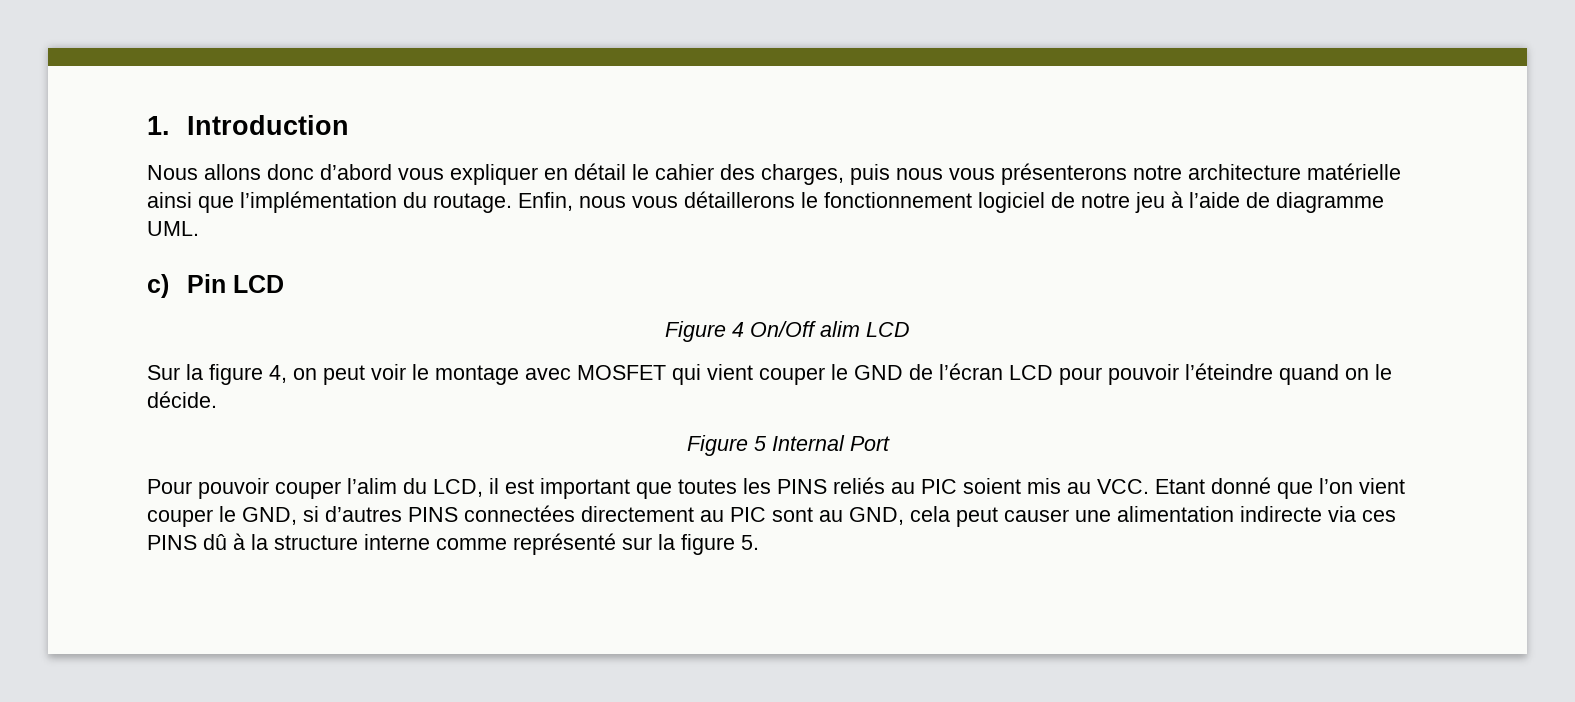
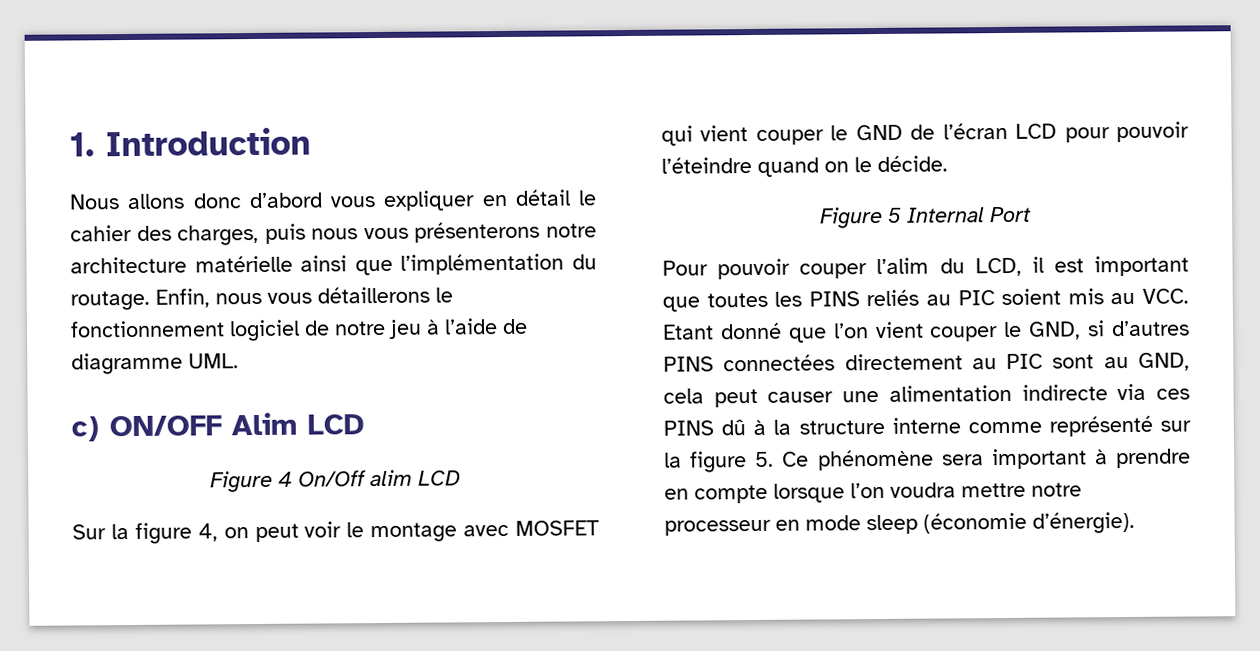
[186,274,226,293] Pin -> [109,412,298,437] ON/OFF Alim
(759, 542) none -> [782,448,1191,471] [664,482,1082,504] [664,511,1135,536] Ce phénomène sera important à prendre en compte lorsque l’on voudra mettre notre processeur en mode sleep (économie d’énergie).

